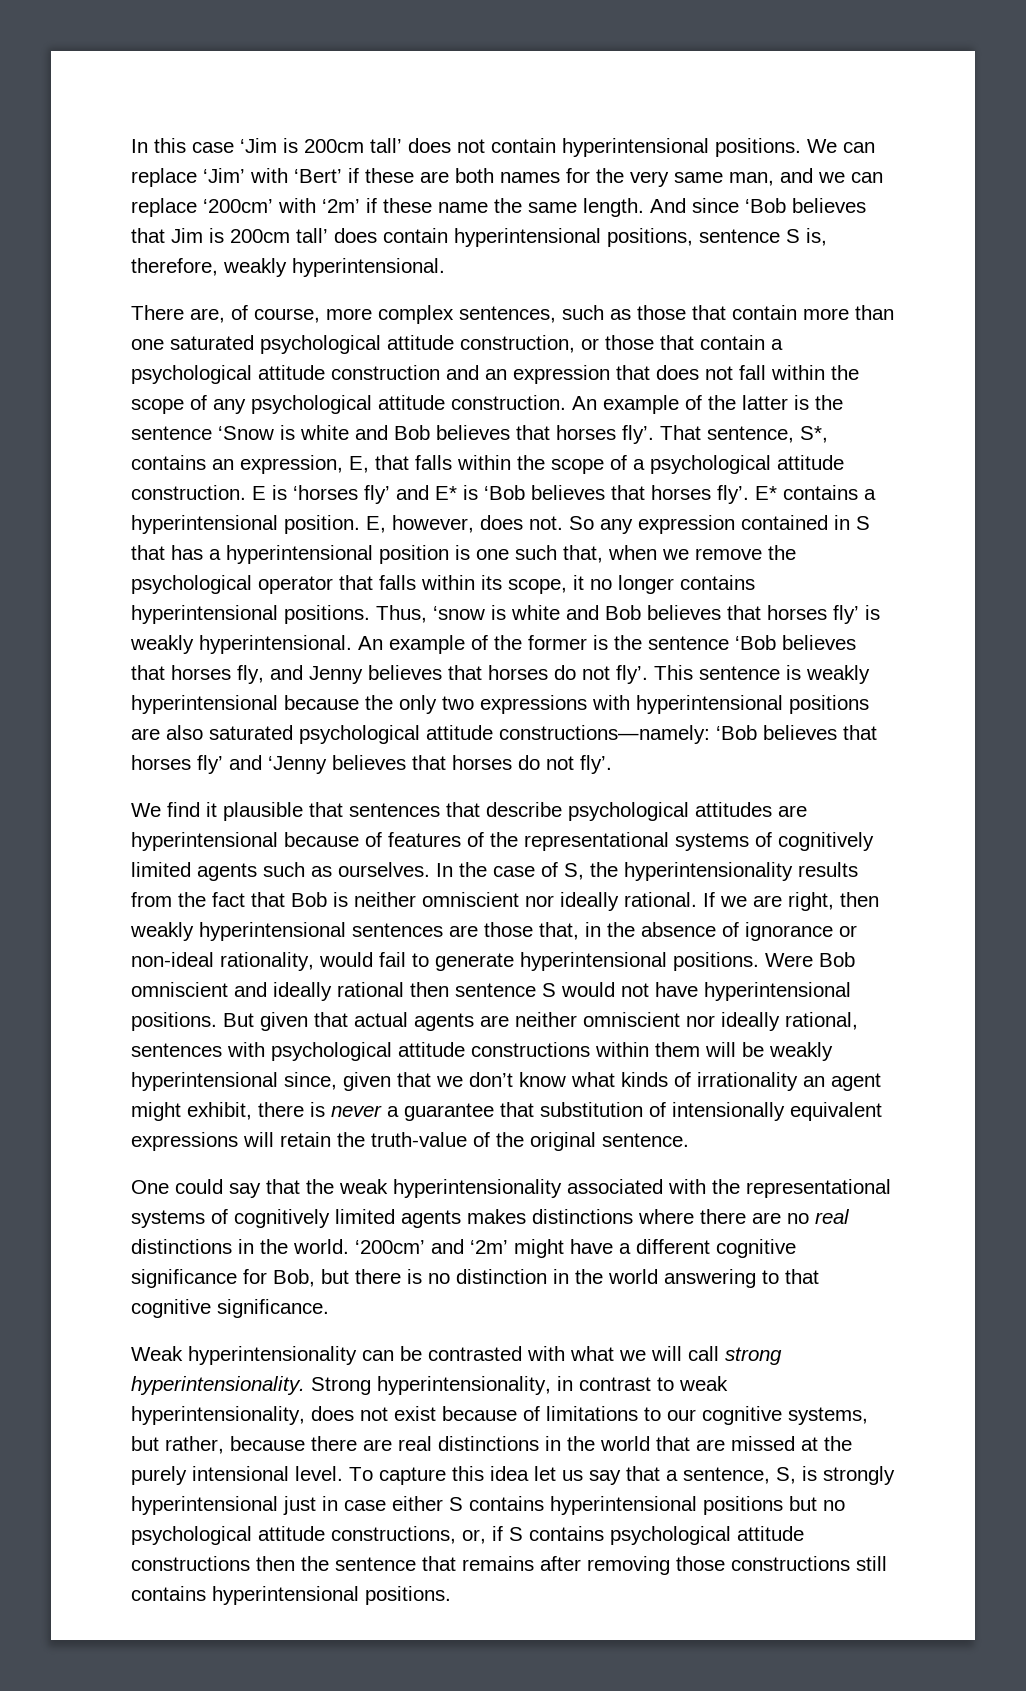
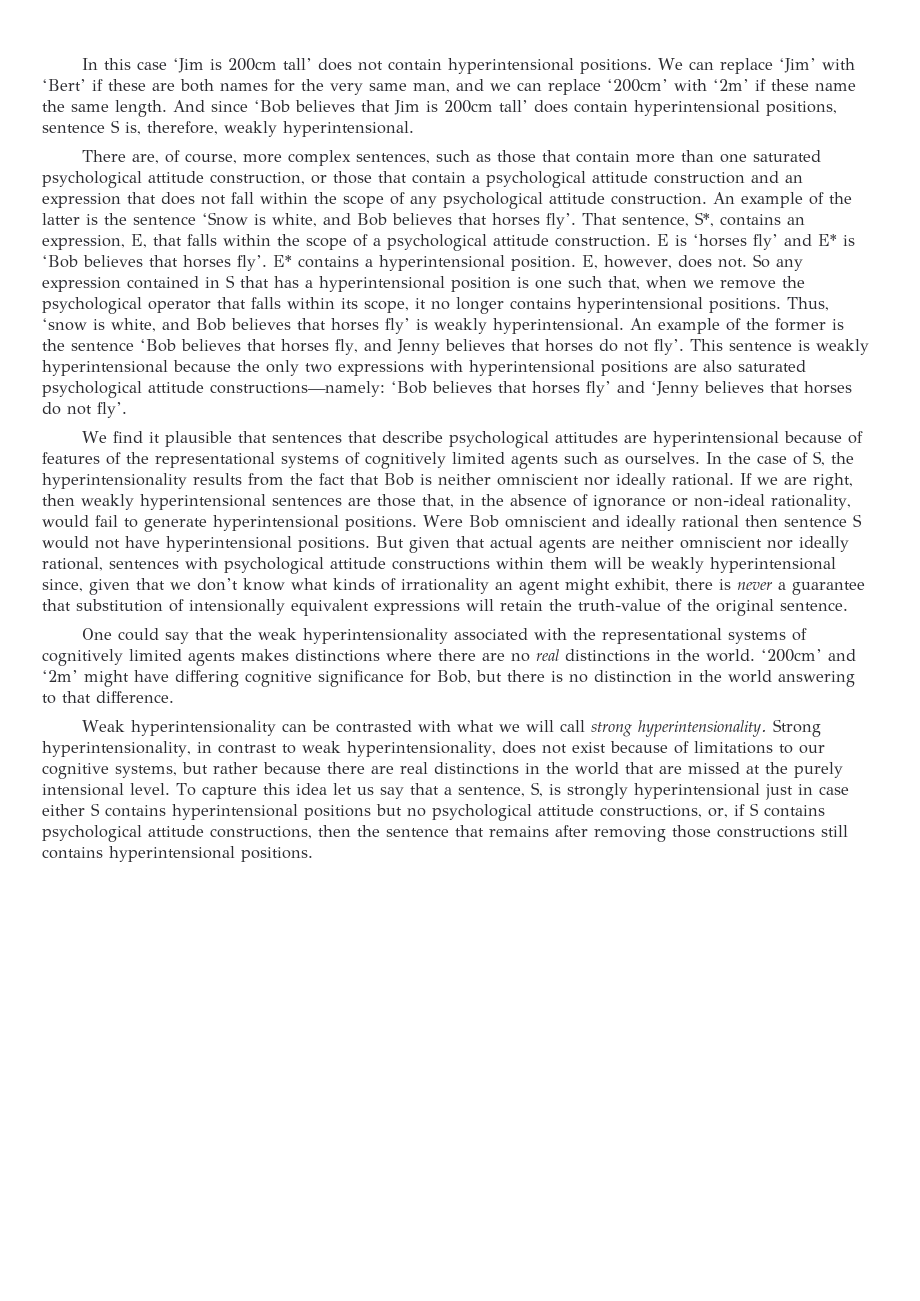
[300,425,349,440] white -> [272,213,317,227] white,
[511,605,560,620] white -> [111,318,156,332] white,
[619,1239,710,1254] a different -> [175,670,239,687] differing
[131,1299,329,1318] cognitive significance. -> [96,691,174,703] difference.
[165,1436,224,1454] rather, -> [213,762,258,774] rather
[131,1556,250,1571] constructions -> [210,826,312,839] constructions,

